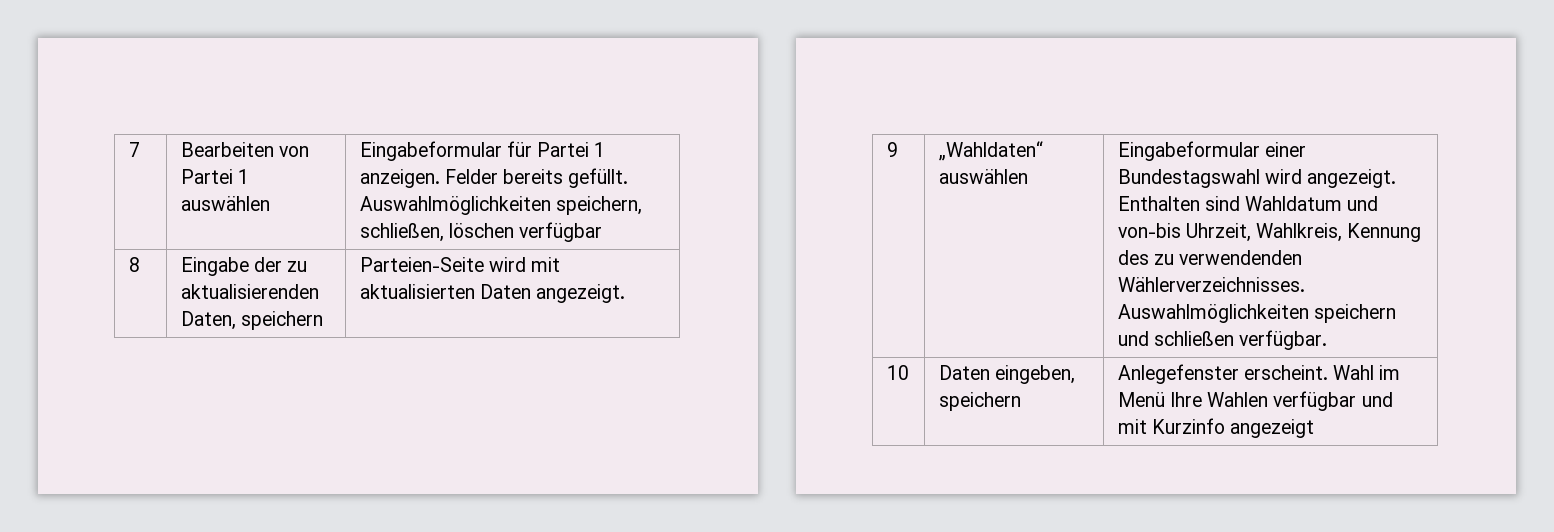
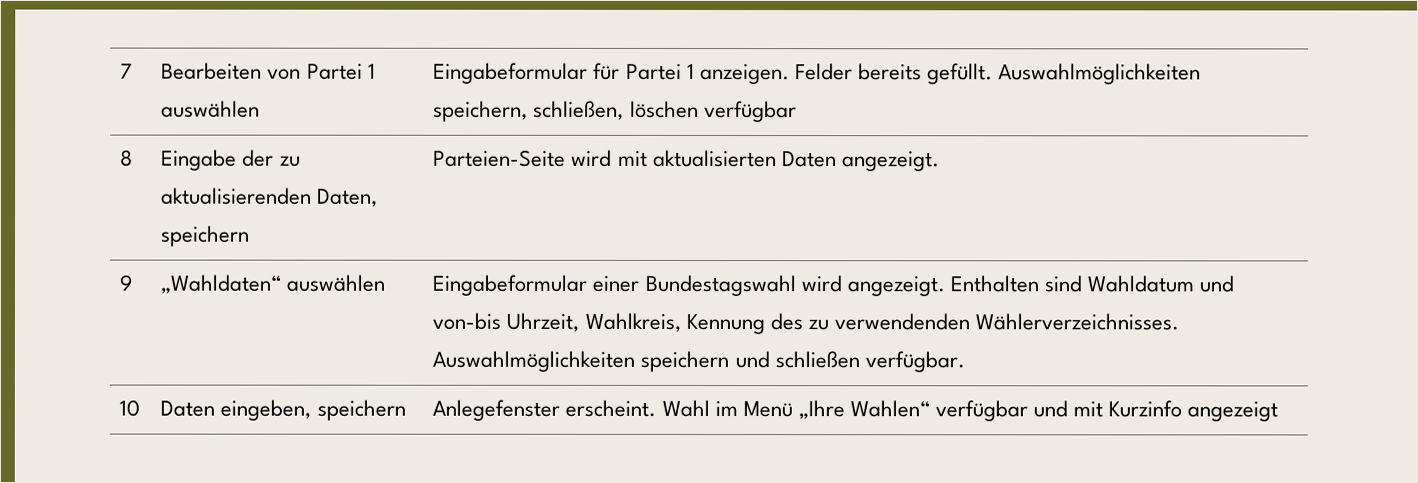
[1169,392,1269,407] Ihre Wahlen -> [797,400,930,420] „Ihre Wahlen“

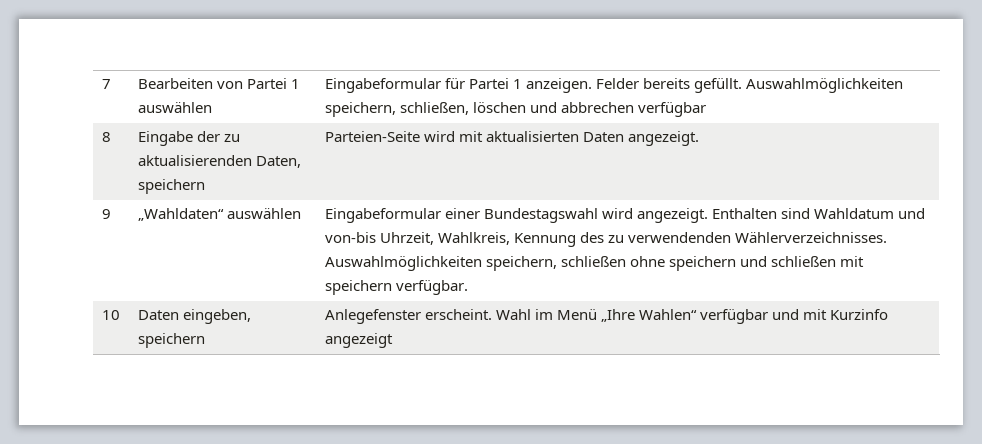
(699, 109) none -> [529,102,634,113] und abbrechen
(636, 361) none -> [485,256,665,271] speichern, schließen ohne
(860, 360) none -> [839,256,864,267] [324,280,392,295] mit speichern

